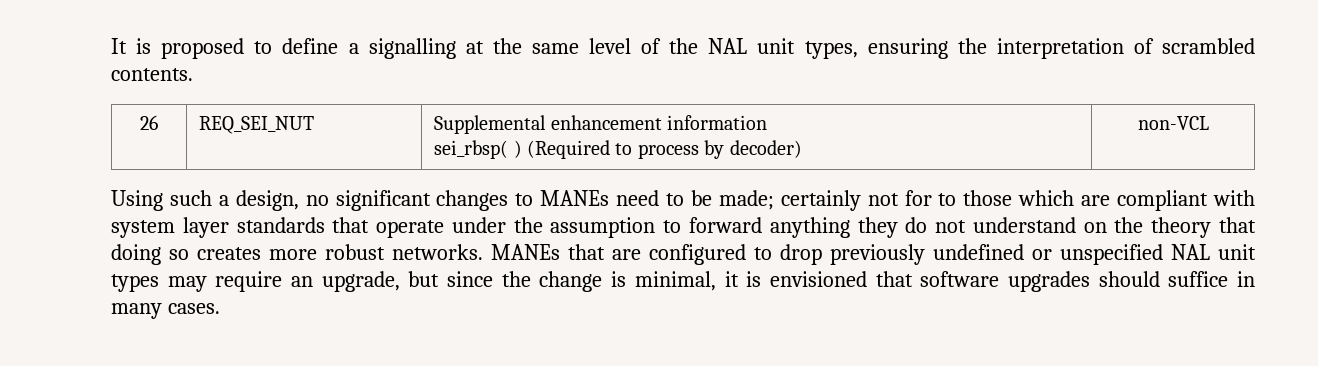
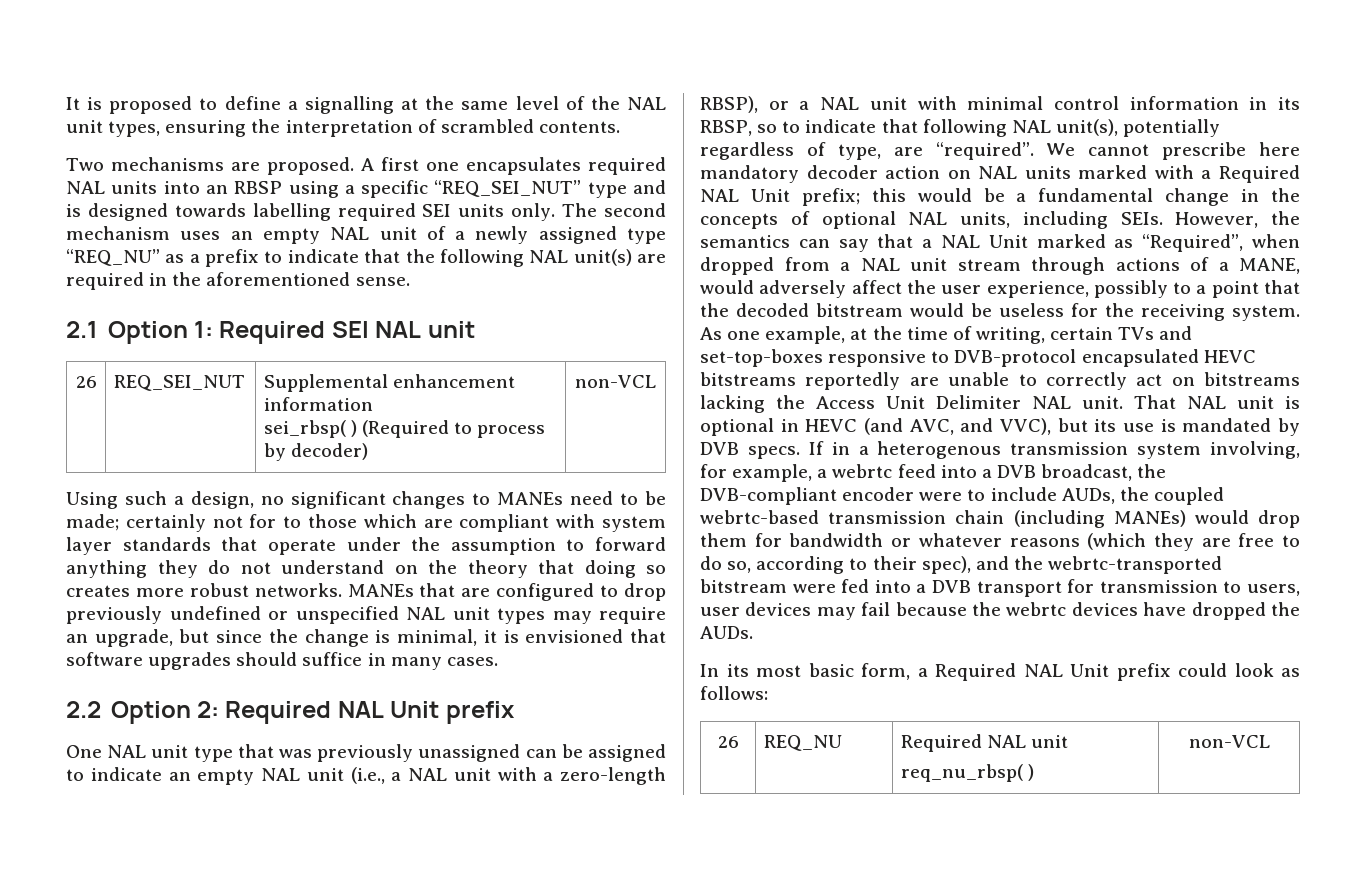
(193, 74) none -> [66,157,666,175] [66,180,666,198] [66,203,667,221] [66,226,666,244] [66,249,666,267] [66,272,410,290] [66,321,475,344] // Two mechanisms are proposed. A first one encapsulates required NAL units into an RBSP using a specific “REQ_SEI_NUT” type and is designed towards labelling required SEI units only. The second mechanism uses an empty NAL unit of a newly assigned type “REQ_NU” as a prefix to indicate that the following NAL unit(s) are required in the aforementioned sense. // 2.1 Option 1: Required SEI NAL unit
(220, 308) none -> [66,701,515,724] [66,744,666,762] [66,767,666,785] [700,96,1300,113] [700,119,1221,137] [700,142,1300,160] [700,165,1300,183] [700,188,1300,206] [700,211,1300,229] [700,234,1300,252] [700,257,1300,275] [700,280,1300,298] [700,303,1300,321] [700,326,1193,344] [700,349,1256,367] [700,372,1300,390] [700,395,1300,413] [700,418,1300,436] [700,441,1300,459] [700,464,1167,482] [700,487,1224,505] [700,510,1300,528] [700,533,1300,551] [700,556,1223,574] [700,579,1300,597] [700,602,1300,620] [700,626,753,639] [700,663,1300,681] [700,686,768,700] [717,736,739,748] [763,735,842,751] [900,734,1069,752] [900,764,1034,782] [1188,735,1270,748] // 2.2 Option 2: Required NAL Unit prefix // One NAL unit type that was previously unassigned can be assigned to indicate an empty NAL unit (i.e., a NAL unit with a zero-length RBSP), or a NAL unit with minimal control information in its RBSP, so to indicate that following NAL unit(s), potentially regardless of type, are “required”. We cannot prescribe here mandatory decoder action on NAL units marked with a Required NAL Unit prefix; this would be a fundamental change in the concepts of optional NAL units, including SEIs. However, the semantics can say that a NAL Unit marked as “Required”, when dropped from a NAL unit stream through actions of a MANE, would adversely affect the user experience, possibly to a point that the decoded bitstream would be useless for the receiving system. As one example, at the time of writing, certain TVs and set-top-boxes responsive to DVB-protocol encapsulated HEVC bitstreams reportedly are unable to correctly act on bitstreams lacking the Access Unit Delimiter NAL unit. That NAL unit is optional in HEVC (and AVC, and VVC), but its use is mandated by DVB specs. If in a heterogenous transmission system involving, for example, a webrtc feed into a DVB broadcast, the DVB-compliant encoder were to include AUDs, the coupled webrtc-based transmission chain (including MANEs) would drop them for bandwidth or whatever reasons (which they are free to do so, according to their spec), and the webrtc-transported bitstream were fed into a DVB transport for transmission to users, user devices may fail because the webrtc devices have dropped the AUDs. // In its most basic form, a Required NAL Unit prefix could look as follows: // 26 | REQ_NU | Required NAL unit // req_nu_rbsp( ) | non-VCL

